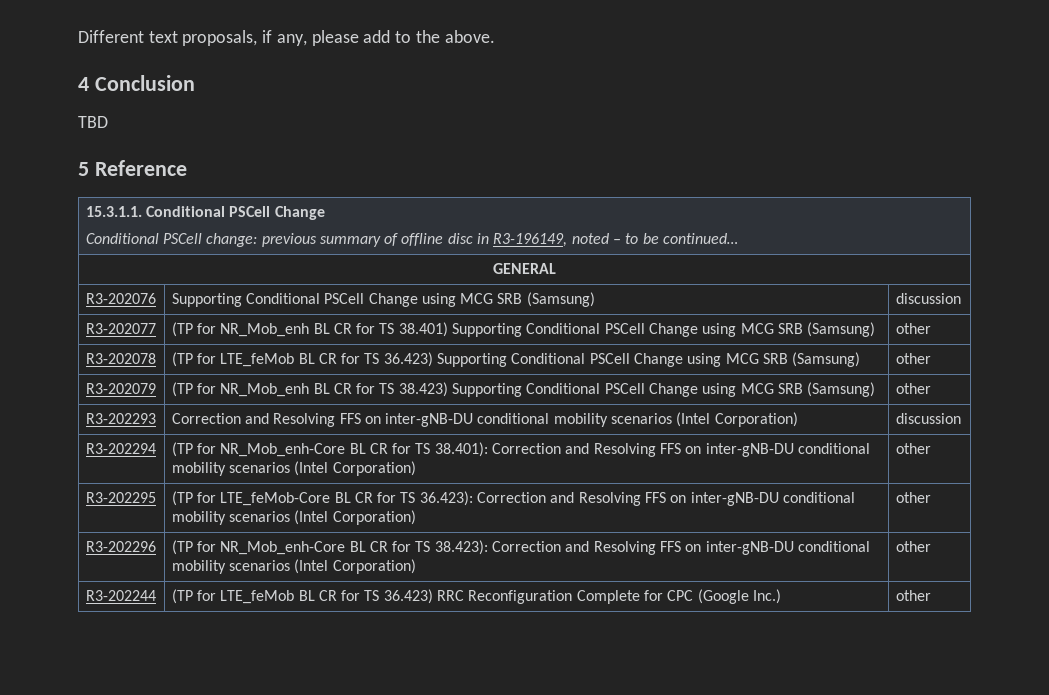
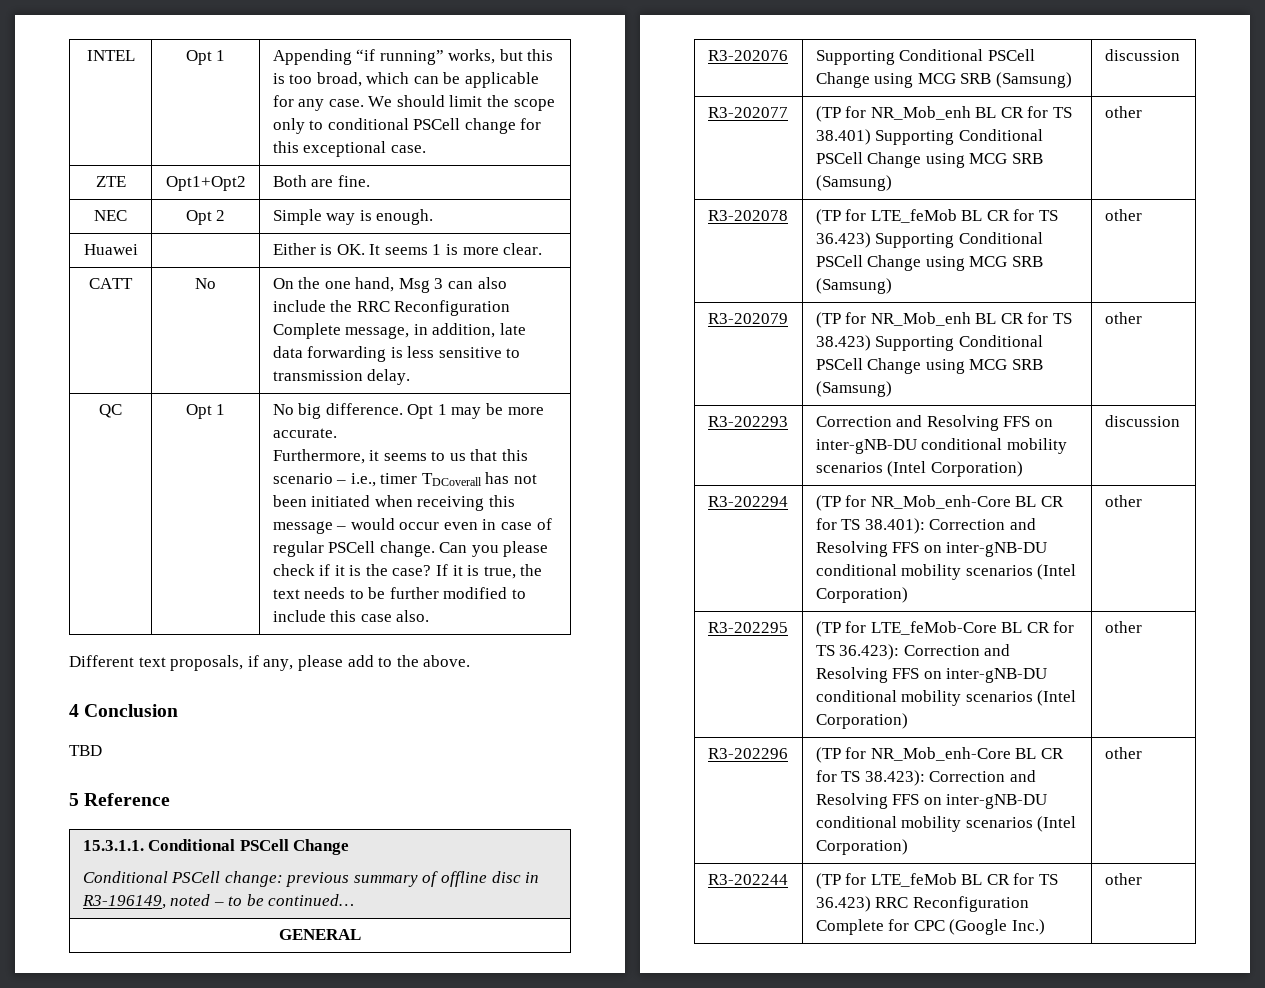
(78, 36) none -> [86,50,135,61] [185,50,226,65] [272,49,554,65] [272,72,540,88] [272,95,555,111] [272,118,542,134] [272,141,426,157] [95,176,126,187] [165,176,246,191] [272,175,370,187] [94,210,127,221] [185,210,226,225] [272,209,434,225] [83,244,138,255] [272,243,543,255] [89,278,133,289] [195,278,216,289] [272,277,507,293] [272,300,511,316] [272,323,526,339] [272,346,521,362] [272,369,411,385] [99,404,122,418] [185,404,226,419] [272,403,544,419] [272,428,337,438] [272,449,529,464] [272,472,538,487] [272,495,515,511] [272,518,552,534] [272,541,549,557] [272,564,543,579] [272,587,527,599] [272,610,430,622] INTEL | Opt 1 | Appending “if running” works, but this is too broad, which can be applicable for any case. We should limit the scope only to conditional PSCell change for this exceptional case. // ZTE | Opt1+Opt2 | Both are fine. // NEC | Opt 2 | Simple way is enough. // Huawei | | Either is OK. It seems 1 is more clear. // CATT | No | On the one hand, Msg 3 can also include the RRC Reconfiguration Complete message, in addition, late data forwarding is less sensitive to transmission delay. // QC | Opt 1 | No big difference. Opt 1 may be more accurate. // Furthermore, it seems to us that this scenario – i.e., timer TDCoverall has not been initiated when receiving this message – would occur even in case of regular PSCell change. Can you please check if it is the case? If it is true, the text needs to be further modified to include this case also. //

